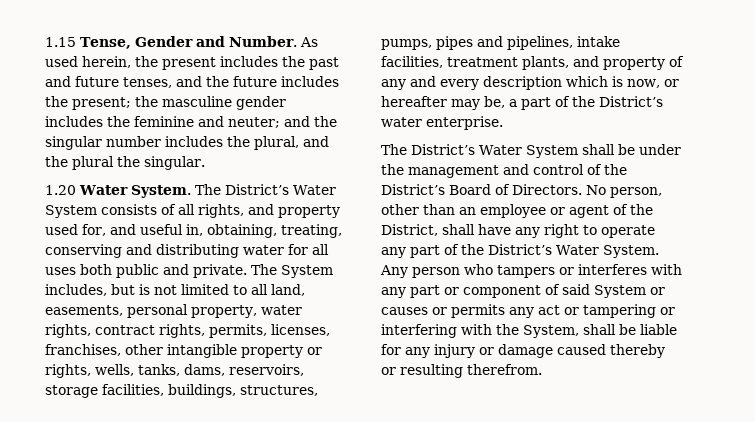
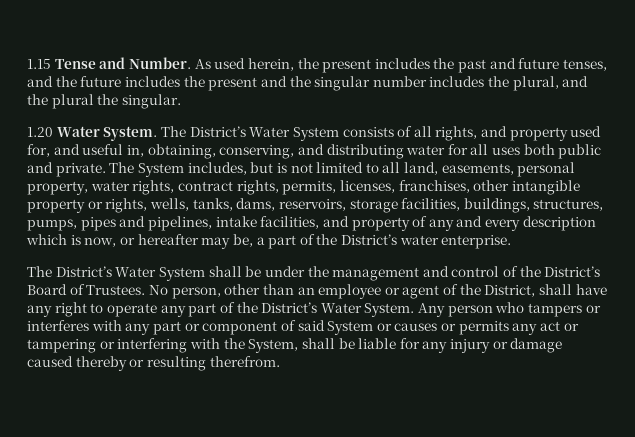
[80,36,193,49] Tense, Gender -> [54,59,96,69] Tense
[72,96,286,110] [45,116,280,128] present; the masculine gender includes the feminine and neuter; -> [208,77,258,91] present
[280,224,342,238] [45,244,122,258] treating, conserving -> [219,145,295,159] conserving,
[447,56,569,70] treatment plants, -> (320, 222) none
[512,184,582,195] Directors. -> [86,285,146,295] Trustees.

